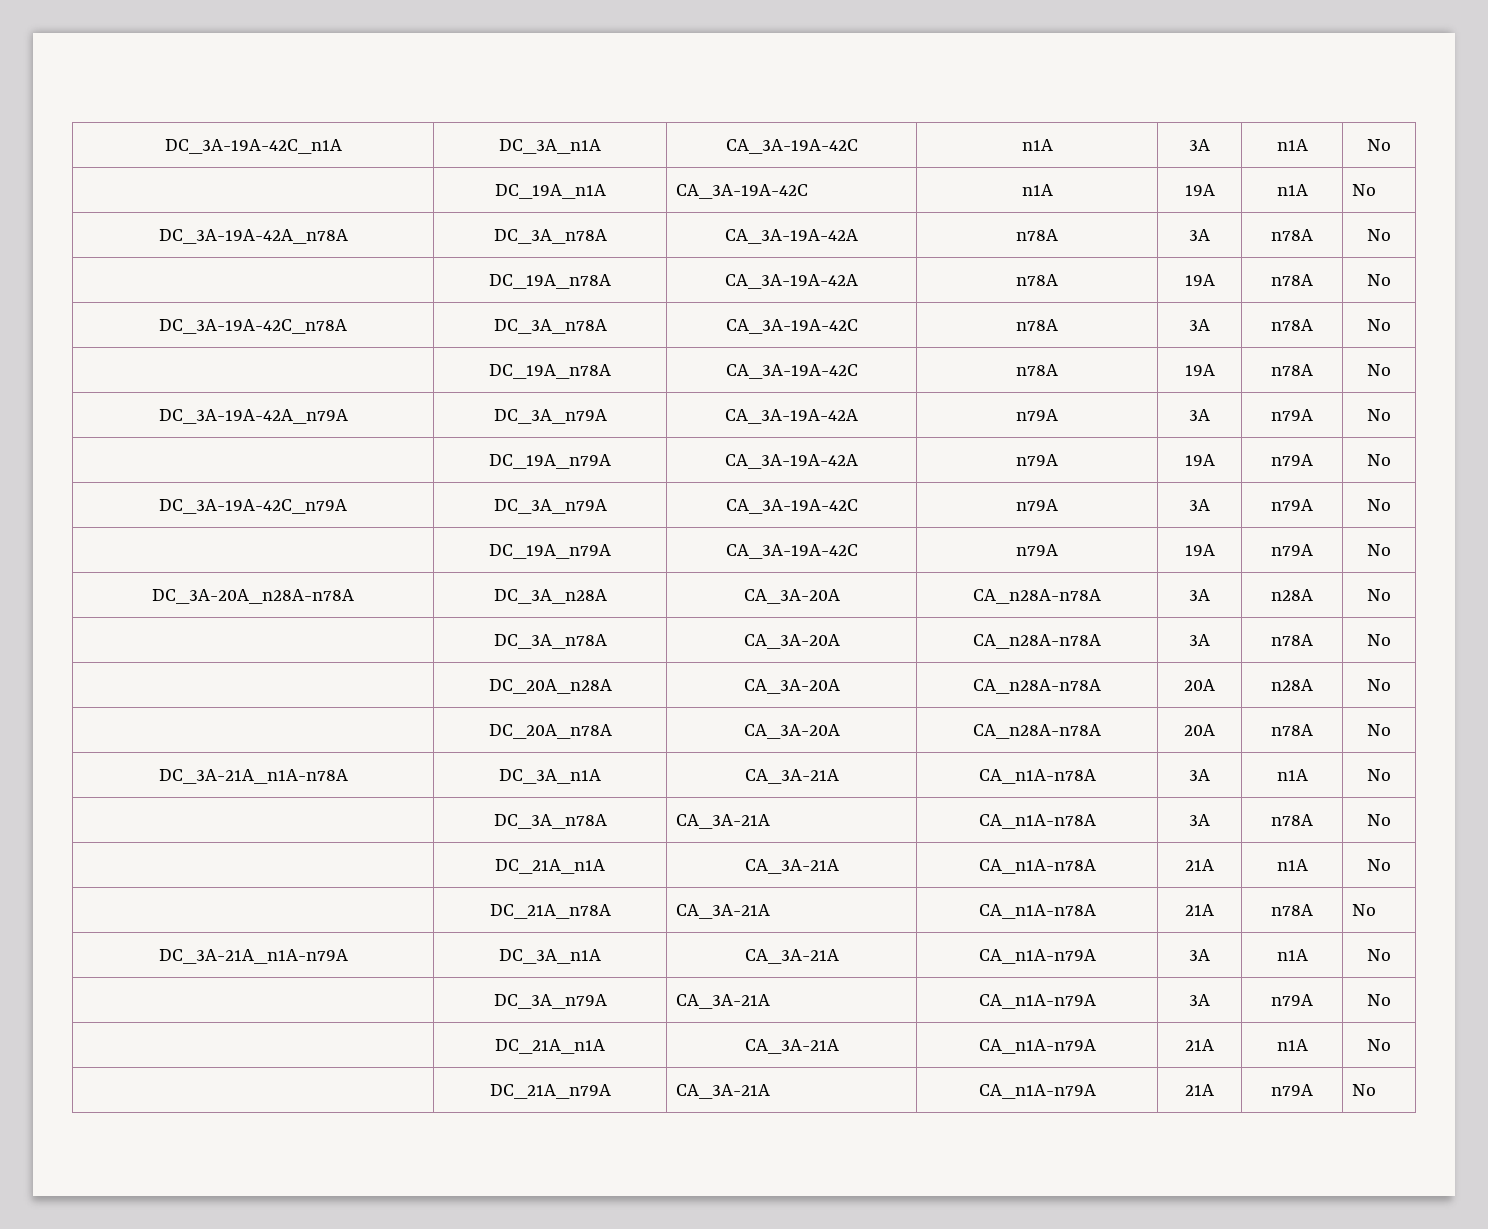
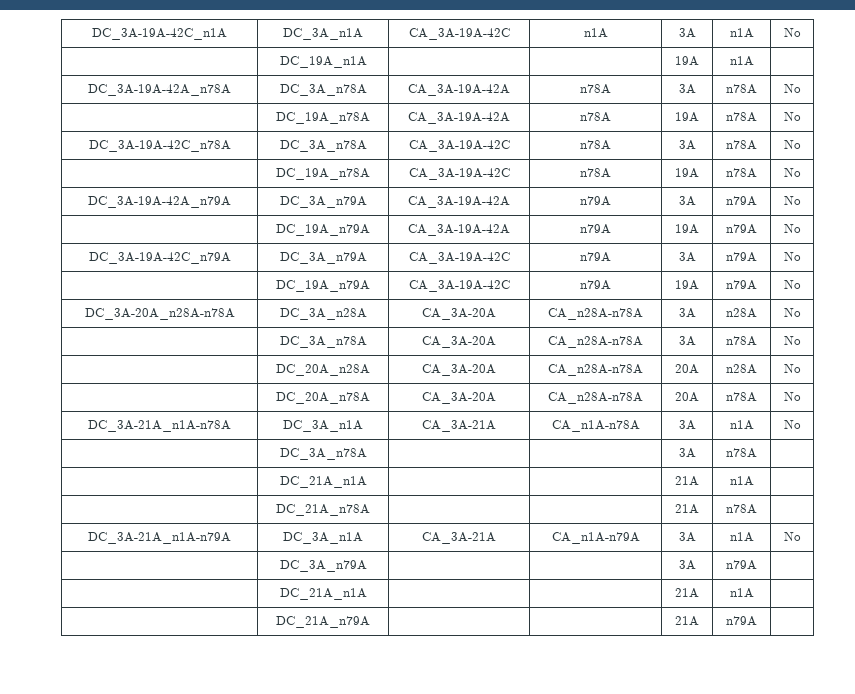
[675,184,808,199] [1021,184,1053,196] CA_3A-19A-42C | n1A -> (367, 62) |
[1351,184,1376,196] No -> (754, 61) none
[675,814,770,829] [978,814,1096,829] [1189,814,1210,826] [1271,814,1313,826] [1367,814,1391,826] [495,859,605,874] [744,859,839,874] [978,859,1096,874] [1185,859,1214,871] [1276,859,1308,871] [1367,859,1391,871] CA_3A-21A | CA_n1A-n78A | 3A | n78A | No // | DC_21A_n1A | CA_3A-21A | CA_n1A-n78A | 21A | n1A | No -> [678,448,696,458] [726,448,757,458] [279,476,367,488] [675,476,699,486] [729,476,754,486] | | 3A | n78A | // | DC_21A_n1A | | | 21A | n1A |
[675,904,770,919] [978,904,1096,919] CA_3A-21A | CA_n1A-n78A -> (370, 510) |
[1351,904,1376,916] No -> (757, 509) none
[675,994,770,1009] [978,994,1096,1009] [1189,994,1210,1006] [1271,994,1313,1006] [1367,994,1391,1006] [495,1039,605,1054] [744,1039,839,1054] [978,1039,1096,1054] [1185,1039,1214,1051] [1276,1039,1308,1051] [1367,1039,1391,1051] CA_3A-21A | CA_n1A-n79A | 3A | n79A | No // | DC_21A_n1A | CA_3A-21A | CA_n1A-n79A | 21A | n1A | No -> [678,560,696,570] [726,560,757,570] [279,588,367,600] [675,588,699,598] [729,588,754,598] | | 3A | n79A | // | DC_21A_n1A | | | 21A | n1A |
[675,1084,770,1099] [978,1084,1096,1099] CA_3A-21A | CA_n1A-n79A -> (370, 622) |
[1351,1084,1376,1096] No -> (757, 621) none

